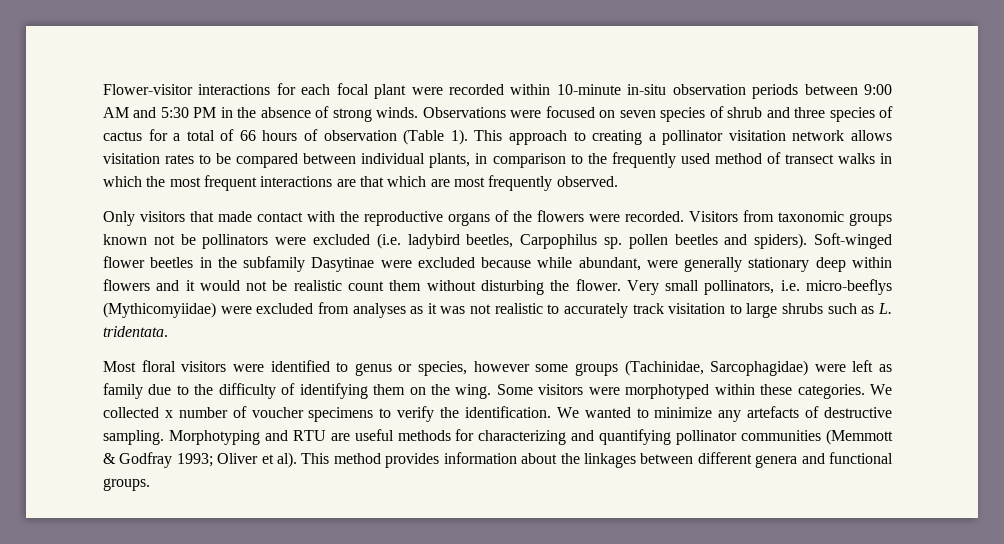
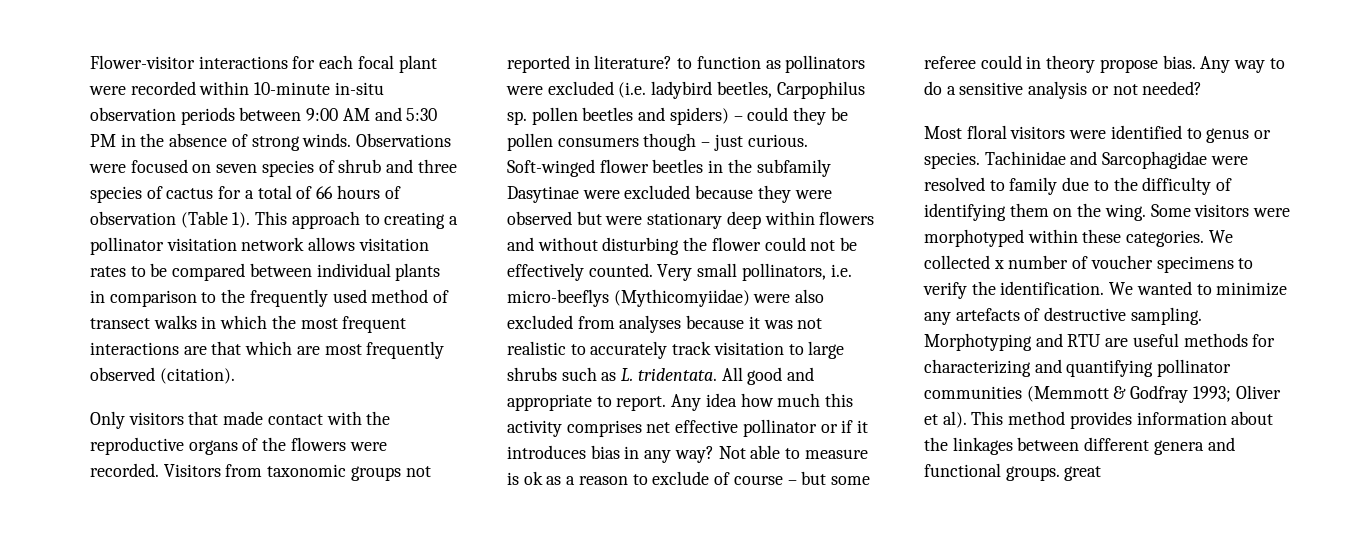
[429,153,471,168] plants, -> [395,263,441,281] plants
[556,176,618,187] observed. -> [90,367,235,384] observed (citation).
[103,234,196,245] known not be -> [405,466,431,477] [507,55,781,73] not reported in literature? to function as
[754,233,808,249] spiders). -> [669,107,848,125] [507,133,808,151] spiders) – could they be pollen consumers though – just curious.
[537,257,743,272] while abundant, were generally -> [757,185,832,203] [507,211,643,225] they were observed but were
[185,279,621,295] it would not be realistic count them without disturbing the flower. -> [537,237,858,255] [507,263,653,281] without disturbing the flower could not be effectively counted.
(252, 310) none -> [795,289,825,303] also
[410,306,424,314] as -> [686,315,745,329] because
(168, 331) none -> [721,367,815,385] [507,393,854,411] [507,419,869,437] [507,445,868,463] [507,471,870,485] [924,55,1285,73] [924,81,1203,99] All good and appropriate to report. Any idea how much this activity comprises net effective pollinator or if it introduces bias in any way? Not able to measure is ok as a reason to exclude of course – but some referee could in theory propose bias. Any way to do a sensitive analysis or not needed?
[418,360,892,376] species, however some groups (Tachinidae, Sarcophagidae) were left as -> [924,151,1248,169] [924,177,1005,191] species. Tachinidae and Sarcophagidae were resolved to
(150, 484) none -> [1064,466,1102,481] great

